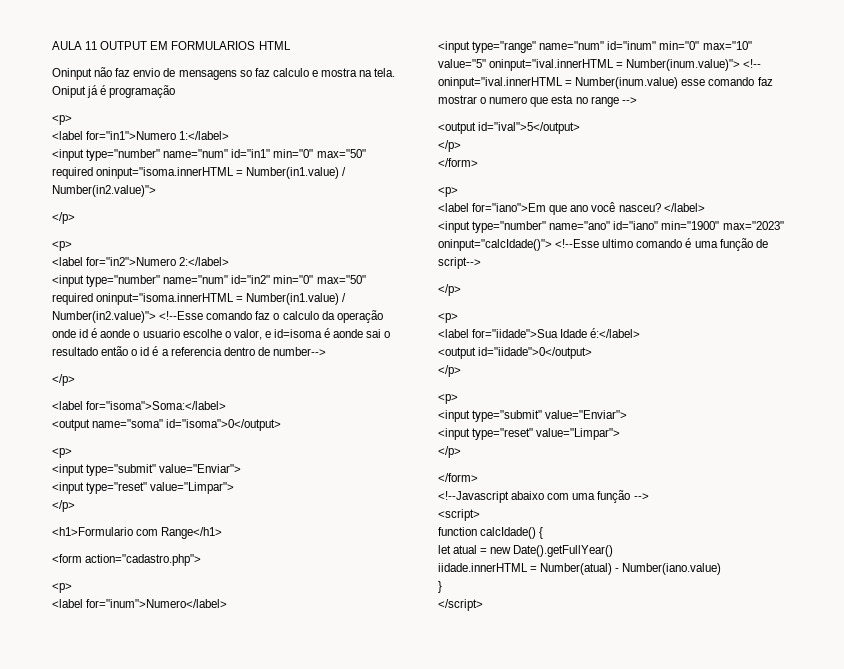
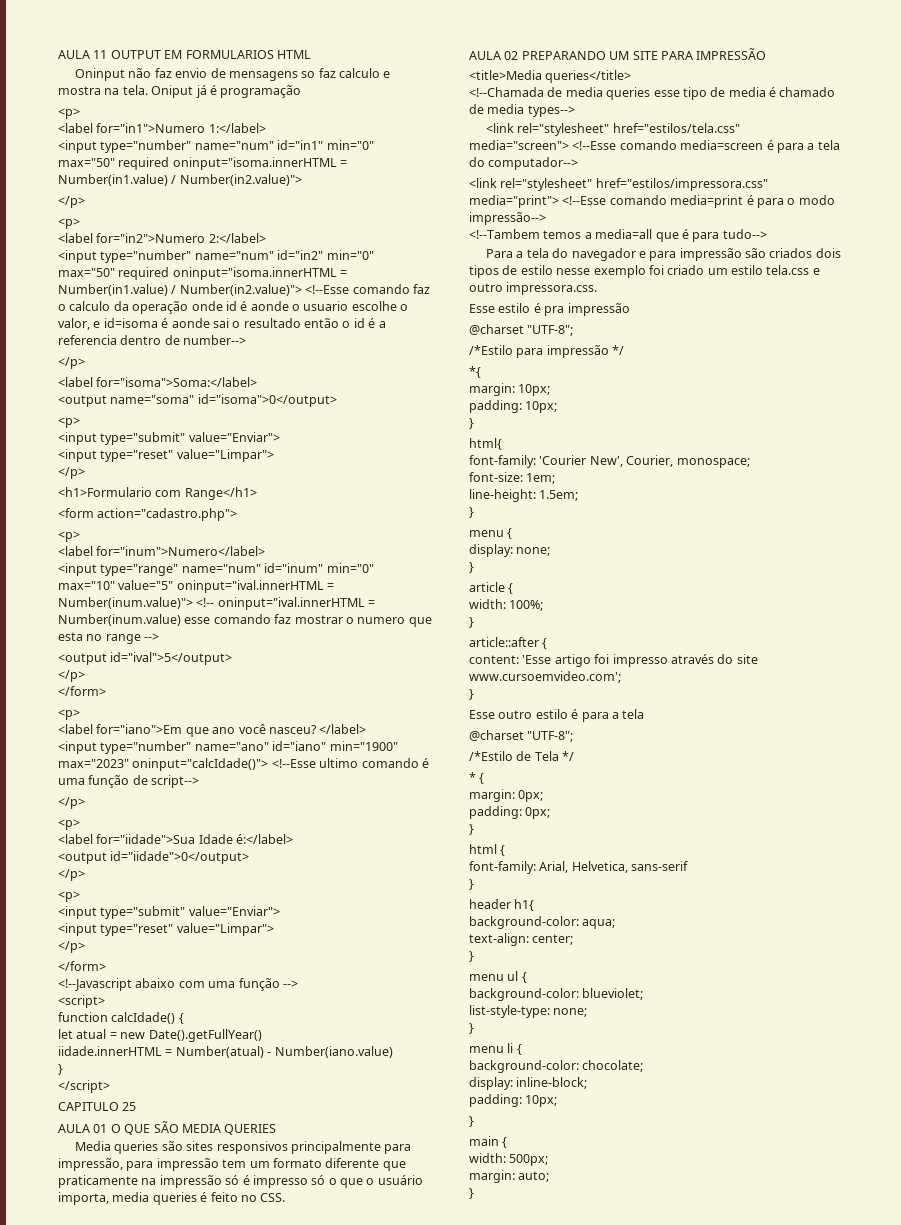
(483, 605) none -> [58,1102,137,1111] [58,1121,277,1135] [75,1141,412,1154] [58,1158,406,1171] [58,1175,423,1188] [58,1192,286,1205] [469,48,767,60] [469,70,632,83] [469,87,836,100] [469,104,575,117] [486,123,740,136] [469,140,840,153] [469,157,579,170] [469,178,768,191] [469,195,835,208] [469,212,546,225] [469,229,767,242] [486,248,841,261] [469,265,820,278] [469,282,598,295] [469,303,630,316] [469,324,574,336] [469,345,625,358] [469,366,481,378] [469,383,551,396] [469,400,558,413] [469,418,474,429] [469,438,502,450] [469,455,750,468] [469,472,556,484] [469,489,579,502] [469,507,474,518] [469,528,513,539] [469,544,551,557] [469,562,474,573] [469,582,514,594] [469,599,544,611] [469,617,474,628] [469,637,548,649] [469,654,758,667] [469,671,621,683] [469,689,474,700] [469,709,645,722] [469,730,574,742] [469,751,575,761] [469,772,485,784] [469,789,544,802] [469,806,551,819] [469,824,474,835] [469,844,506,856] [469,861,689,874] [469,879,474,890] [469,899,535,911] [469,916,616,929] [469,933,574,946] [469,951,474,962] [469,971,527,983] [469,988,644,1001] [469,1005,588,1018] [469,1023,474,1034] [469,1043,522,1055] [469,1060,644,1073] [469,1077,588,1090] [469,1094,558,1107] [469,1116,474,1127] [469,1136,508,1148] [469,1153,549,1166] [469,1170,550,1183] [469,1188,474,1199] // CAPITULO 25 // AULA 01 O QUE SÃO MEDIA QUERIES // Media queries são sites responsivos principalmente para impressão, para impressão tem um formato diferente que praticamente na impressão só é impresso só o que o usuário importa, media queries é feito no CSS. // AULA 02 PREPARANDO UM SITE PARA IMPRESSÃO // <title>Media queries</title> // <!--Chamada de media queries esse tipo de media é chamado de media types--> // <link rel="stylesheet" href="estilos/tela.css" media="screen"> <!--Esse comando media=screen é para a tela do computador--> // <link rel="stylesheet" href="estilos/impressora.css" media="print"> <!--Esse comando media=print é para o modo impressão--> // <!--Tambem temos a media=all que é para tudo--> // Para a tela do navegador e para impressão são criados dois tipos de estilo nesse exemplo foi criado um estilo tela.css e outro impressora.css. // Esse estilo é pra impressão // @charset "UTF-8"; // /*Estilo para impressão */ // *{ // margin: 10px; // padding: 10px; // } // html{ // font-family: 'Courier New', Courier, monospace; // font-size: 1em; // line-height: 1.5em; // } // menu { // display: none; // } // article { // width: 100%; // } // article::after { // content: 'Esse artigo foi impresso através do site www.cursoemvideo.com'; // } // Esse outro estilo é para a tela // @charset "UTF-8"; // /*Estilo de Tela */ // * { // margin: 0px; // padding: 0px; // } // html { // font-family: Arial, Helvetica, sans-serif // } // header h1{ // background-color: aqua; // text-align: center; // } // menu ul { // background-color: blueviolet; // list-style-type: none; // } // menu li { // background-color: chocolate; // display: inline-block; // padding: 10px; // } // main { // width: 500px; // margin: auto; // }

